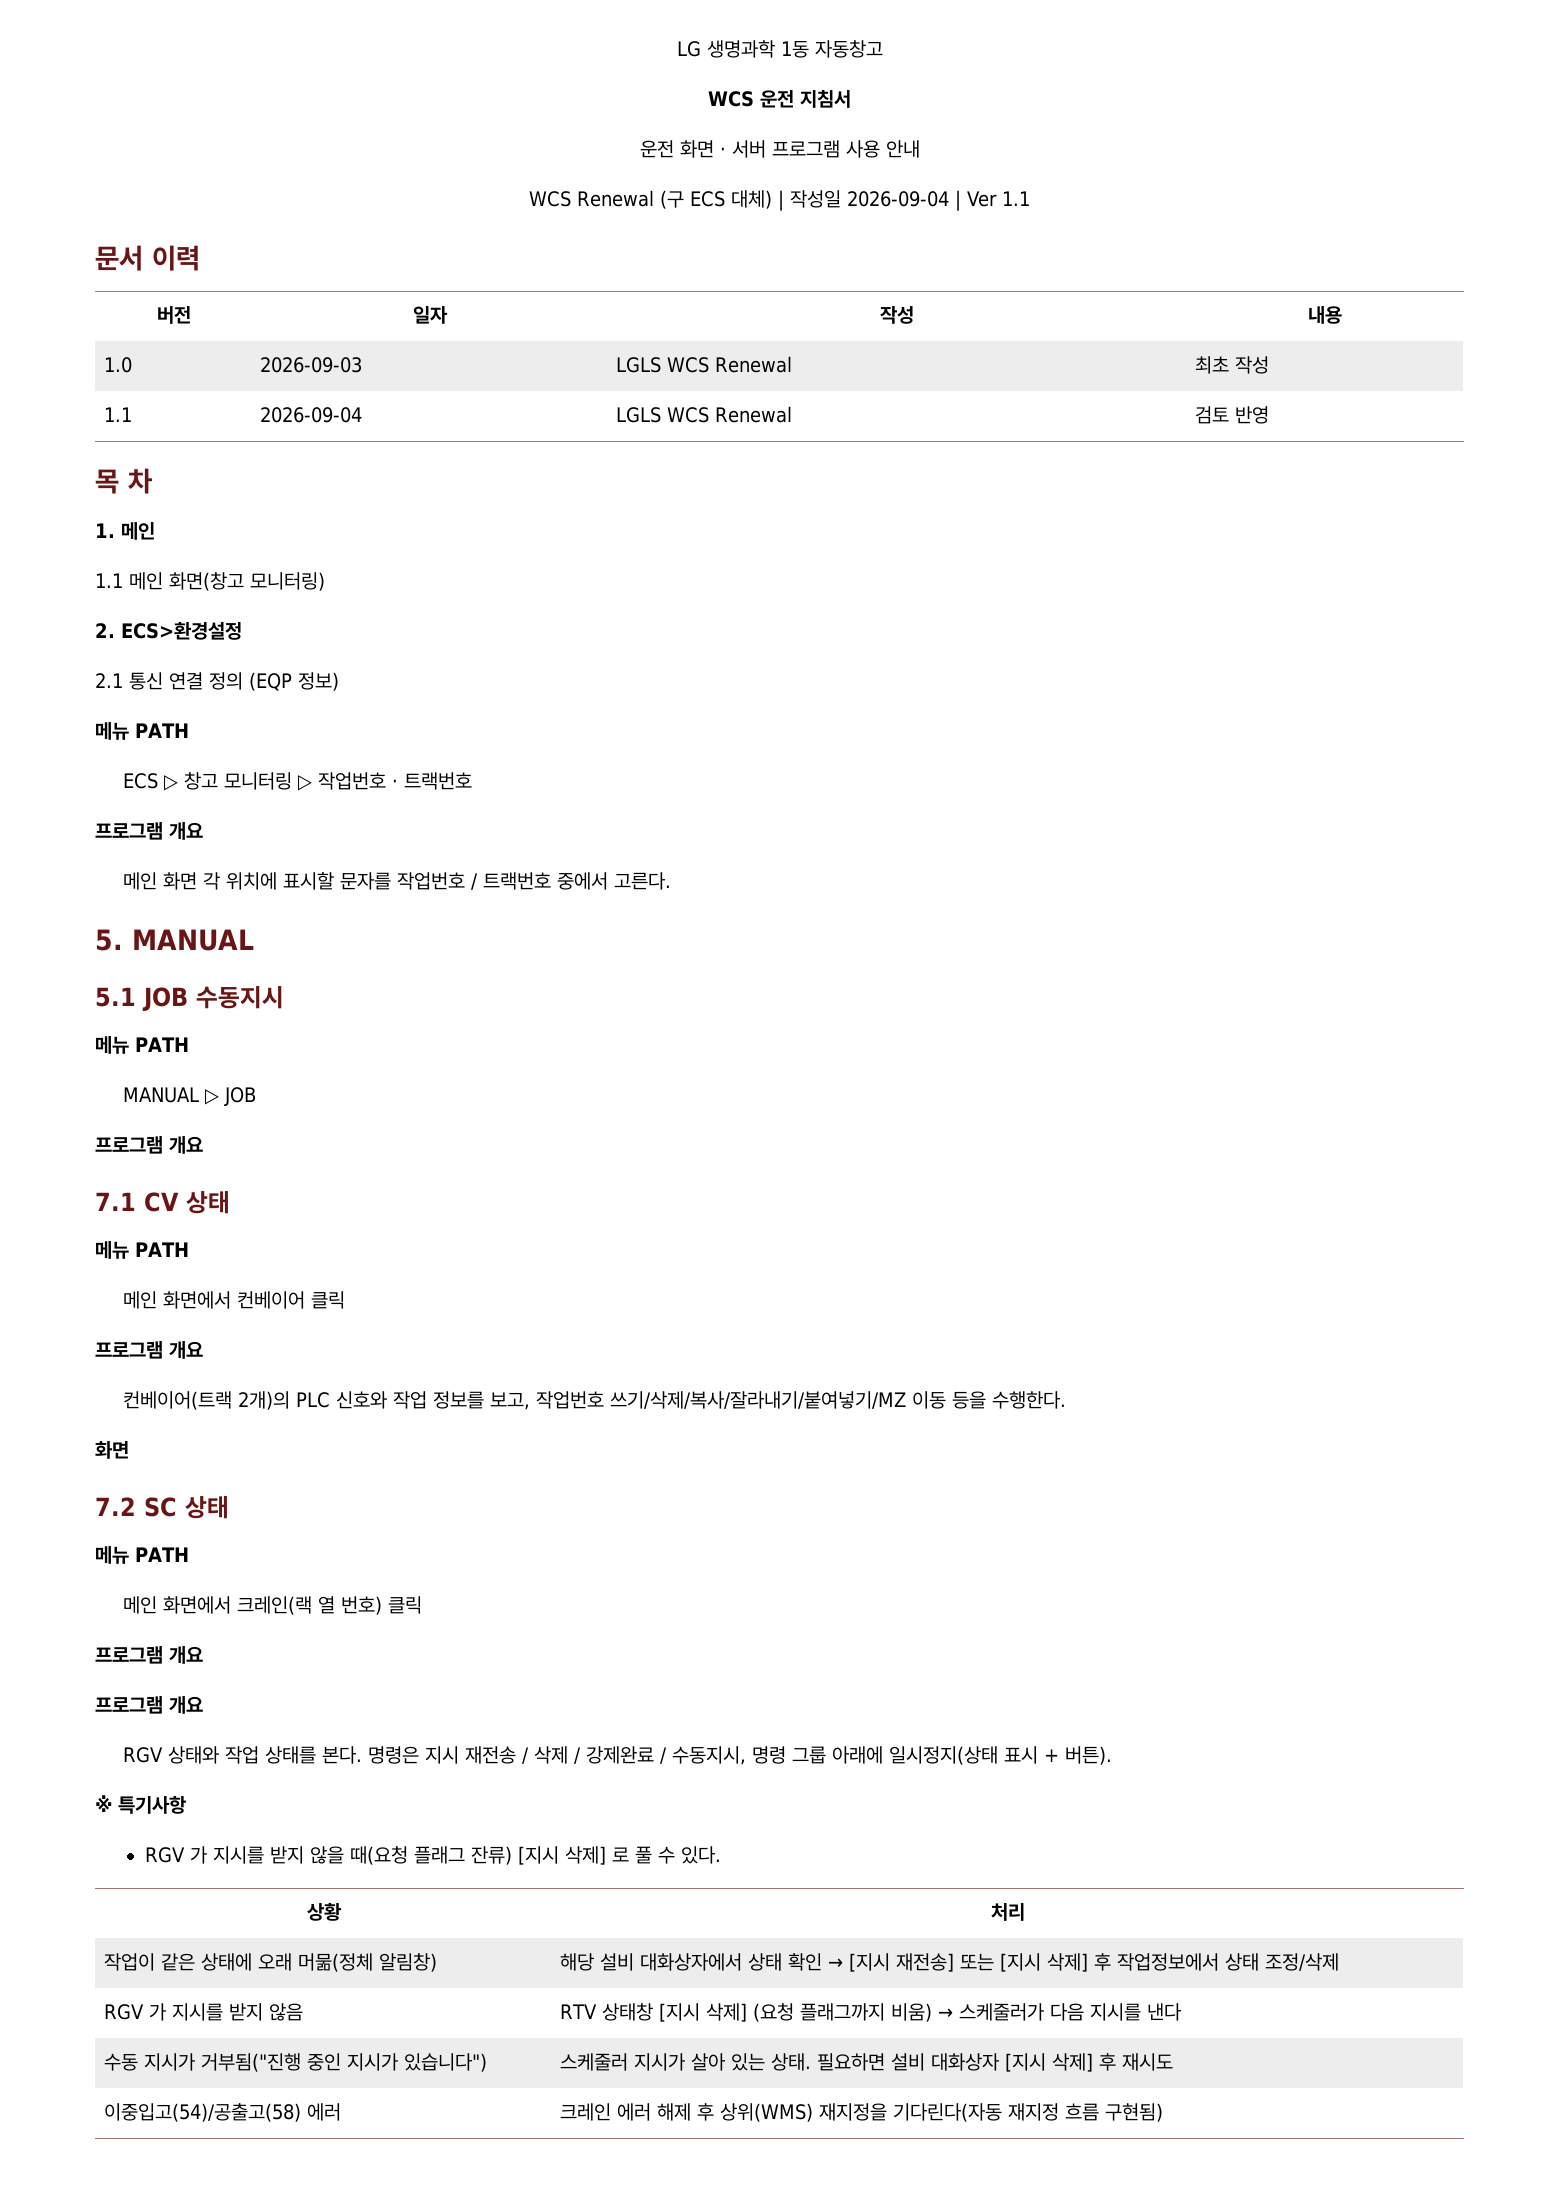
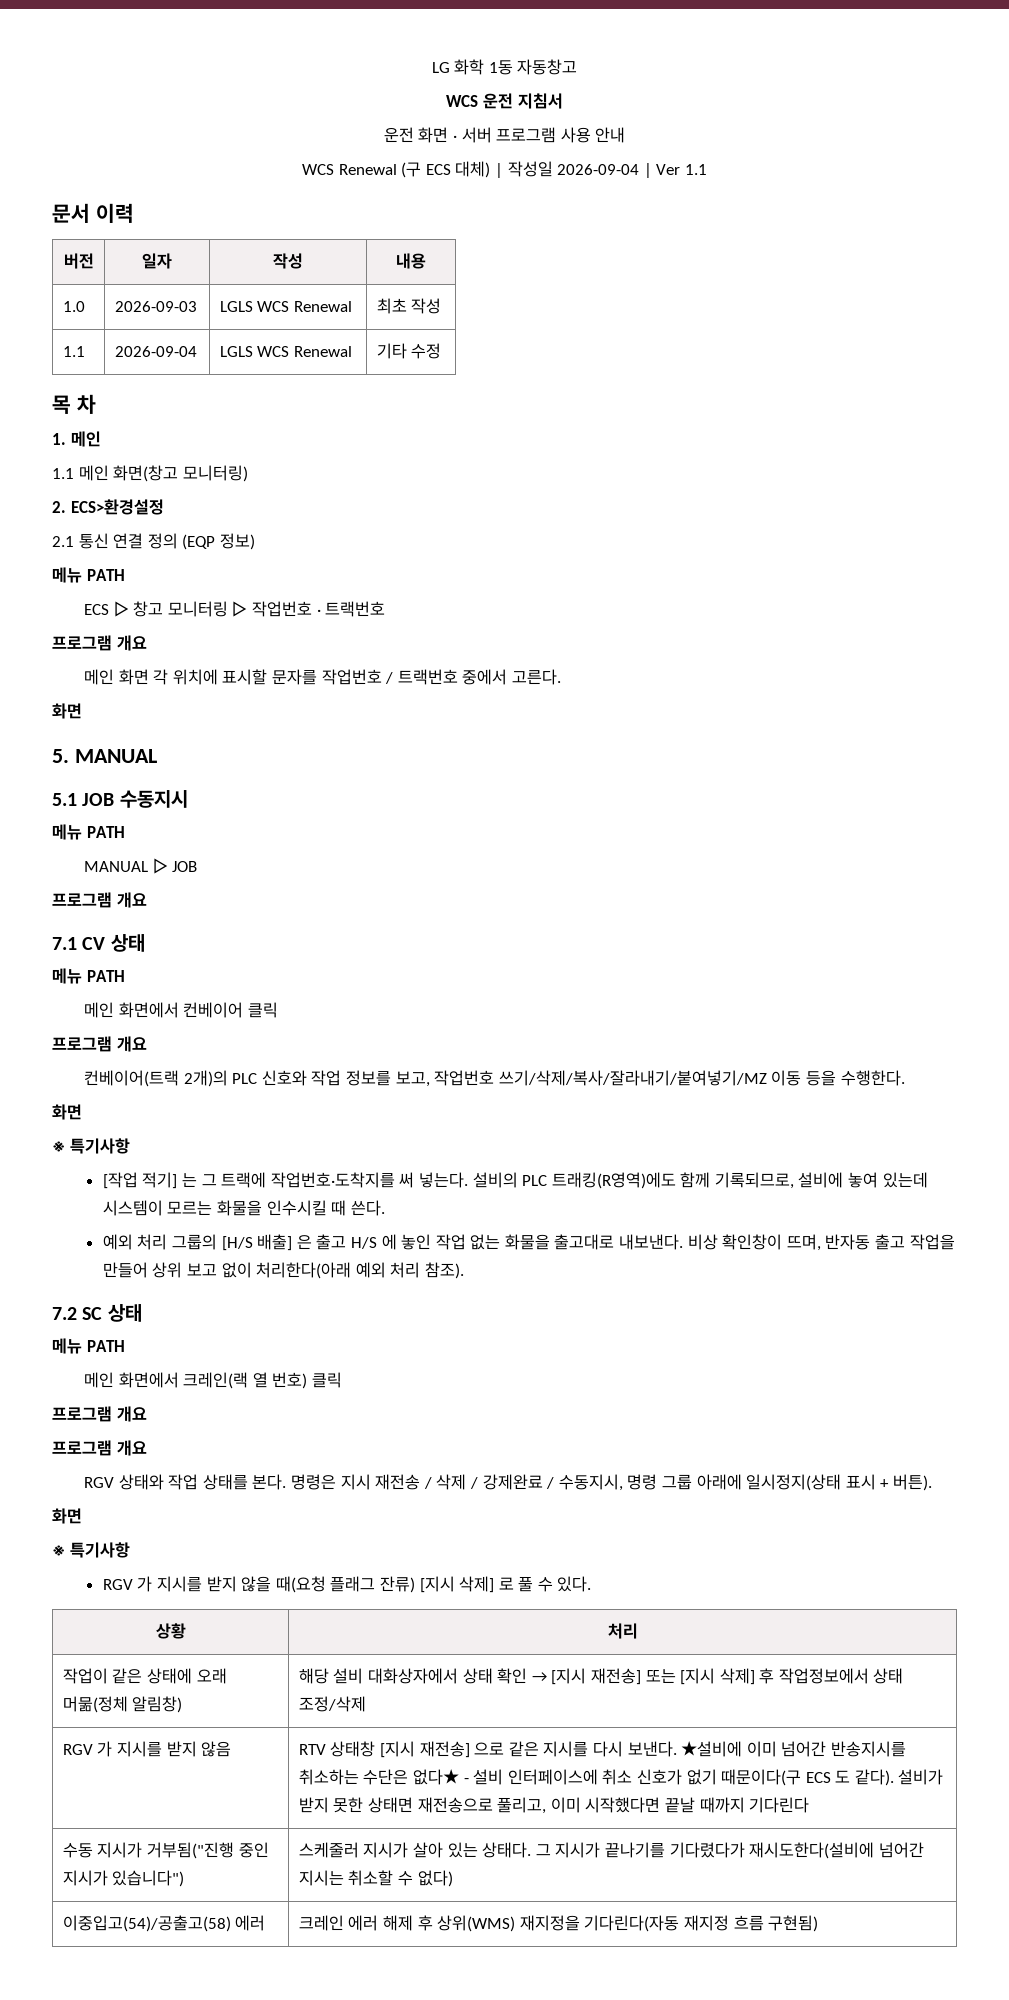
[706,40,775,58] 생명과학 -> [454,59,485,75] 화학
[1195,406,1270,424] 검토 반영 -> [376,343,442,359] 기타 수정
(671, 881) none -> [52,703,82,719] // 화면
(129, 1450) none -> [52,1138,130,1154] [102,1172,928,1189] [102,1200,385,1216] [102,1234,955,1251] [102,1262,464,1279] // ※ 특기사항 // [작업 적기] 는 그 트랙에 작업번호·도착지를 써 넣는다. 설비의 PLC 트래킹(R영역)에도 함께 기록되므로, 설비에 놓여 있는데 시스템이 모르는 화물을 인수시킬 때 쓴다. // 예외 처리 그룹의 [H/S 배출] 은 출고 H/S 에 놓인 작업 없는 화물을 출고대로 내보낸다. 비상 확인창이 뜨며, 반자동 출고 작업을 만들어 상위 보고 없이 처리한다(아래 예외 처리 참조).
(1112, 1755) none -> [52,1508,82,1524] // 화면
[706,2003,1183,2022] 삭제] (요청 플래그까지 비움) → 스케줄러가 다음 지시를 낸다 -> [419,1741,906,1758] [298,1769,944,1786] [298,1797,810,1814] 재전송] 으로 같은 지시를 다시 보낸다. ★설비에 이미 넘어간 반송지시를 취소하는 수단은 없다★ - 설비 인터페이스에 취소 신호가 없기 때문이다(구 ECS 도 같다). 설비가 받지 못한 상태면 재전송으로 풀리고, 이미 시작했다면 끝날 때까지 기다린다
[771,2053,1174,2072] 상태. 필요하면 설비 대화상자 [지시 삭제] 후 재시도 -> [482,1842,924,1859] [298,1870,453,1887] 상태다. 그 지시가 끝나기를 기다렸다가 재시도한다(설비에 넘어간 지시는 취소할 수 없다)

